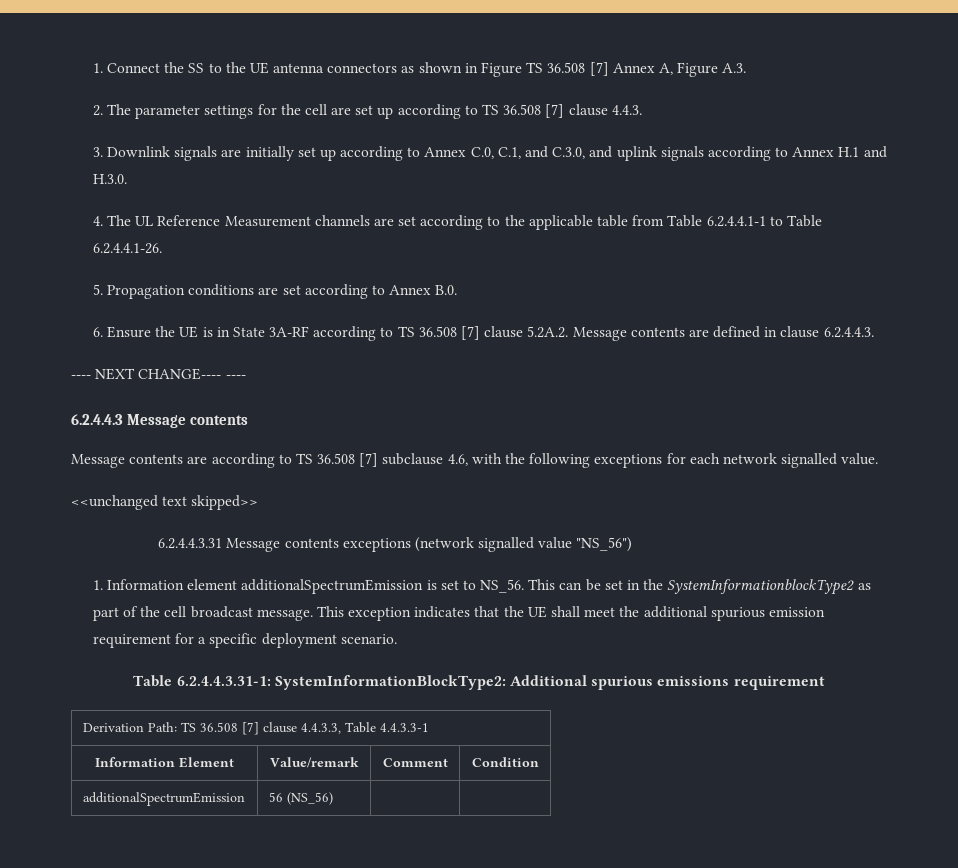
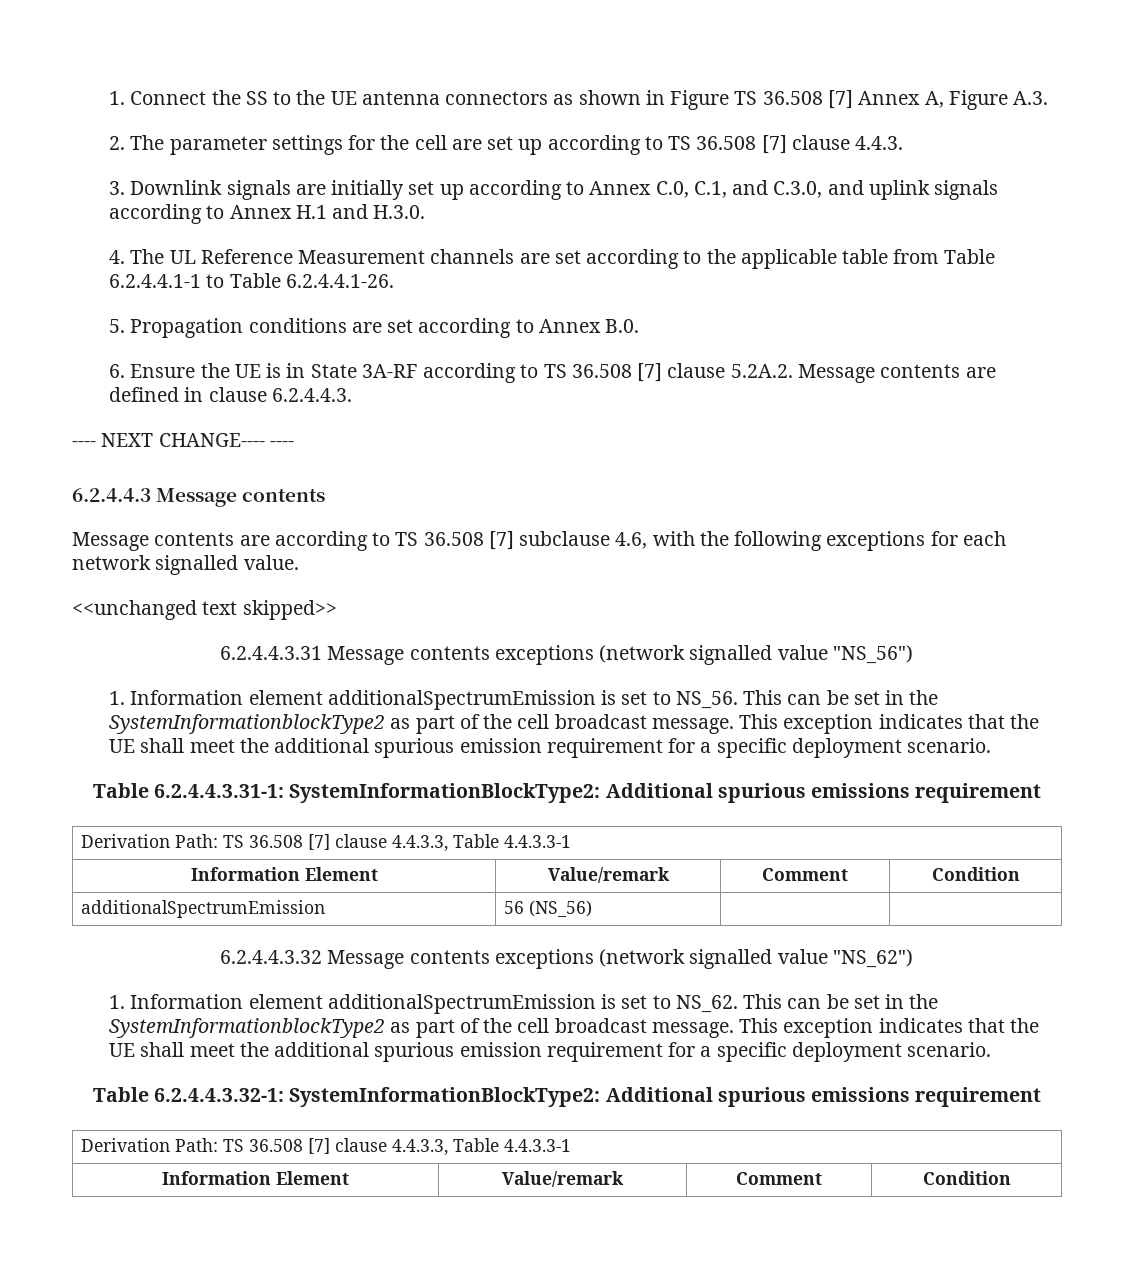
(333, 798) none -> [220,949,913,969] [109,994,939,1014] [109,1018,1040,1038] [109,1042,992,1062] [92,1087,1042,1107] [80,1138,571,1156] [162,1171,349,1185] [502,1171,624,1187] [736,1172,823,1185] [922,1171,1011,1185] // 6.2.4.4.3.32 Message contents exceptions (network signalled value "NS_62") // 1. Information element additionalSpectrumEmission is set to NS_62. This can be set in the SystemInformationblockType2 as part of the cell broadcast message. This exception indicates that the UE shall meet the additional spurious emission requirement for a specific deployment scenario. // Table 6.2.4.4.3.32-1: SystemInformationBlockType2: Additional spurious emissions requirement // Derivation Path: TS 36.508 [7] clause 4.4.3.3, Table 4.4.3.3-1 // Information Element | Value/remark | Comment | Condition

